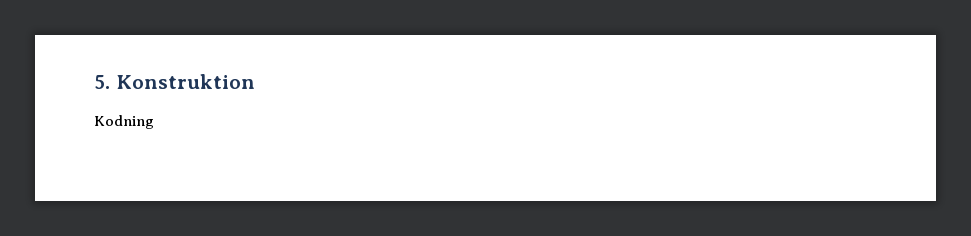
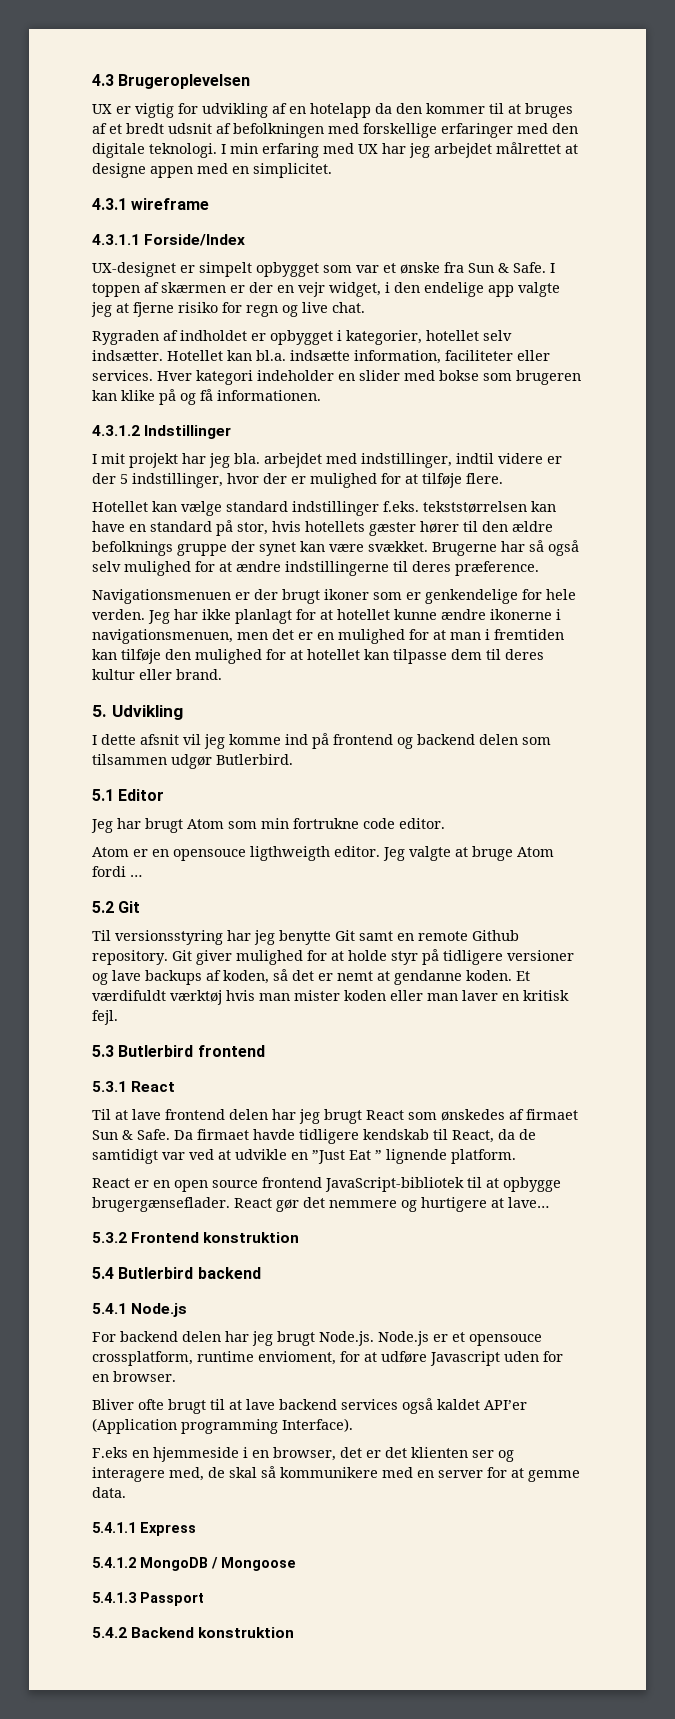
[94,74,255,89] [94,115,154,129] 5. Konstruktion // Kodning -> [92,74,251,89] [92,103,573,118] [92,123,578,138] [92,142,578,158] [92,163,332,178] [92,198,210,210] [92,234,246,246] [92,262,555,277] [92,282,560,297] [91,302,365,317] [92,330,512,345] [92,350,550,364] [92,370,581,385] [92,389,321,405] [92,425,232,439] [92,453,562,468] [92,473,503,488] [92,501,556,516] [92,520,553,536] [92,540,579,556] [92,561,539,576] [92,589,576,604] [92,609,561,624] [92,629,564,644] [92,649,544,664] [92,669,222,680] [92,705,183,720] [92,733,551,749] [92,754,293,769] [92,789,165,801] [91,818,445,833] [92,846,554,861] [92,866,142,877] [92,901,141,913] [92,930,519,945] [92,949,574,965] [92,969,530,985] [92,990,569,1005] [92,1010,118,1025] [92,1045,265,1057] [92,1081,176,1092] [92,1109,578,1124] [92,1129,536,1144] [92,1149,516,1164] [92,1177,561,1192] [92,1197,549,1212] [92,1232,300,1243] [92,1267,261,1279] [92,1303,188,1317] [92,1331,542,1346] [92,1351,563,1366] [92,1371,176,1382] [92,1398,527,1414] [92,1418,353,1434] [92,1447,514,1462] [92,1466,580,1482] [92,1487,126,1498] [92,1522,196,1536] [92,1557,296,1571] [92,1592,204,1606] [92,1627,295,1638] 4.3 Brugeroplevelsen // UX er vigtig for udvikling af en hotelapp da den kommer til at bruges af et bredt udsnit af befolkningen med forskellige erfaringer med den digitale teknologi. I min erfaring med UX har jeg arbejdet målrettet at designe appen med en simplicitet. // 4.3.1 wireframe // 4.3.1.1 Forside/Index // UX-designet er simpelt opbygget som var et ønske fra Sun & Safe. I toppen af skærmen er der en vejr widget, i den endelige app valgte jeg at fjerne risiko for regn og live chat. // Rygraden af indholdet er opbygget i kategorier, hotellet selv indsætter. Hotellet kan bl.a. indsætte information, faciliteter eller services. Hver kategori indeholder en slider med bokse som brugeren kan klike på og få informationen. // 4.3.1.2 Indstillinger // I mit projekt har jeg bla. arbejdet med indstillinger, indtil videre er der 5 indstillinger, hvor der er mulighed for at tilføje flere. // Hotellet kan vælge standard indstillinger f.eks. tekststørrelsen kan have en standard på stor, hvis hotellets gæster hører til den ældre befolknings gruppe der synet kan være svækket. Brugerne har så også selv mulighed for at ændre indstillingerne til deres præference. // Navigationsmenuen er der brugt ikoner som er genkendelige for hele verden. Jeg har ikke planlagt for at hotellet kunne ændre ikonerne i navigationsmenuen, men det er en mulighed for at man i fremtiden kan tilføje den mulighed for at hotellet kan tilpasse dem til deres kultur eller brand. // 5. Udvikling // I dette afsnit vil jeg komme ind på frontend og backend delen som tilsammen udgør Butlerbird. // 5.1 Editor // Jeg har brugt Atom som min fortrukne code editor. // Atom er en opensouce ligthweigth editor. Jeg valgte at bruge Atom fordi … // 5.2 Git // Til versionsstyring har jeg benytte Git samt en remote Github repository. Git giver mulighed for at holde styr på tidligere versioner og lave backups af koden, så det er nemt at gendanne koden. Et værdifuldt værktøj hvis man mister koden eller man laver en kritisk fejl. // 5.3 Butlerbird frontend // 5.3.1 React // Til at lave frontend delen har jeg brugt React som ønskedes af firmaet Sun & Safe. Da firmaet havde tidligere kendskab til React, da de samtidigt var ved at udvikle en ”Just Eat ” lignende platform. // React er en open source frontend JavaScript-bibliotek til at opbygge brugergænseflader. React gør det nemmere og hurtigere at lave… // 5.3.2 Frontend konstruktion // 5.4 Butlerbird backend // 5.4.1 Node.js // For backend delen har jeg brugt Node.js. Node.js er et opensouce crossplatform, runtime envioment, for at udføre Javascript uden for en browser. // Bliver ofte brugt til at lave backend services også kaldet API’er (Application programming Interface). // F.eks en hjemmeside i en browser, det er det klienten ser og interagere med, de skal så kommunikere med en server for at gemme data. // 5.4.1.1 Express // 5.4.1.2 MongoDB / Mongoose // 5.4.1.3 Passport // 5.4.2 Backend konstruktion

